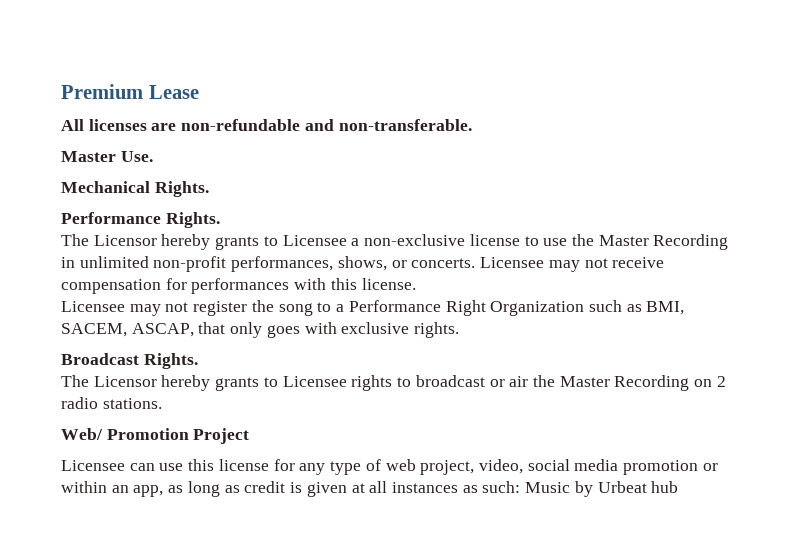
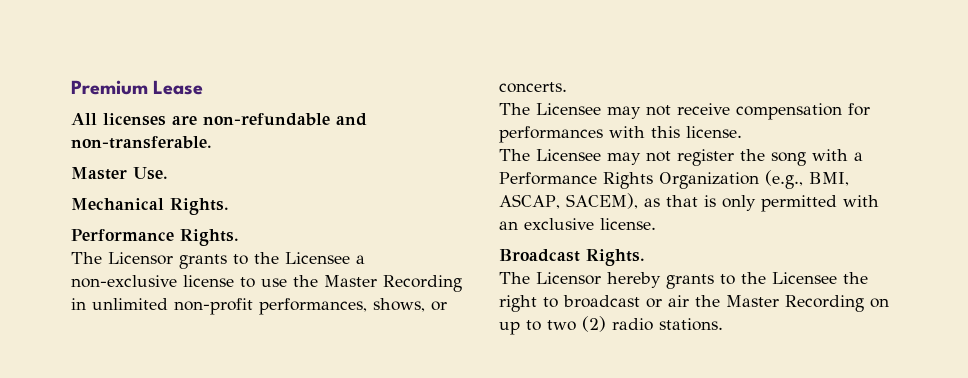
[161,234,278,250] hereby grants to -> [179,252,279,269] grants to the
(476, 263) none -> [499,103,530,115] // The
(416, 284) none -> [499,149,530,161] The
[317,302,332,312] to -> [812,149,848,161] with
[445,300,685,316] [61,322,460,338] Right Organization such as BMI, SACEM, ASCAP, that only goes with exclusive rights. -> [603,170,849,189] [499,193,879,212] [499,218,656,230] Rights Organization (e.g., BMI, ASCAP, SACEM), as that is only permitted with an exclusive license.
[282,375,393,391] Licensee rights -> [741,272,868,284] [499,295,537,312] the Licensee the right
[716,376,726,387] [61,397,162,409] [61,428,250,444] [61,459,718,475] [61,481,679,497] 2 radio stations. // Web/ Promotion Project // Licensee can use this license for any type of web project, video, social media promotion or within an app, as long as credit is given at all instances as such: Music by Urbeat hub -> [499,316,723,335] up to two (2) radio stations.

